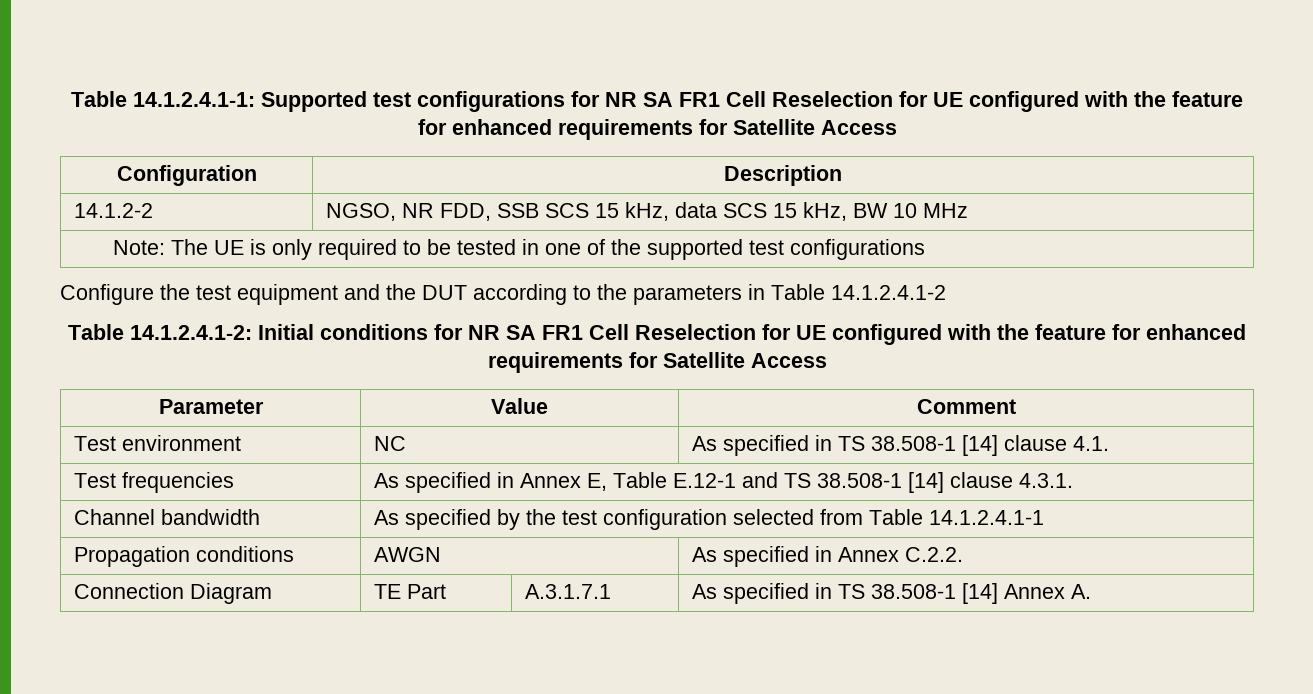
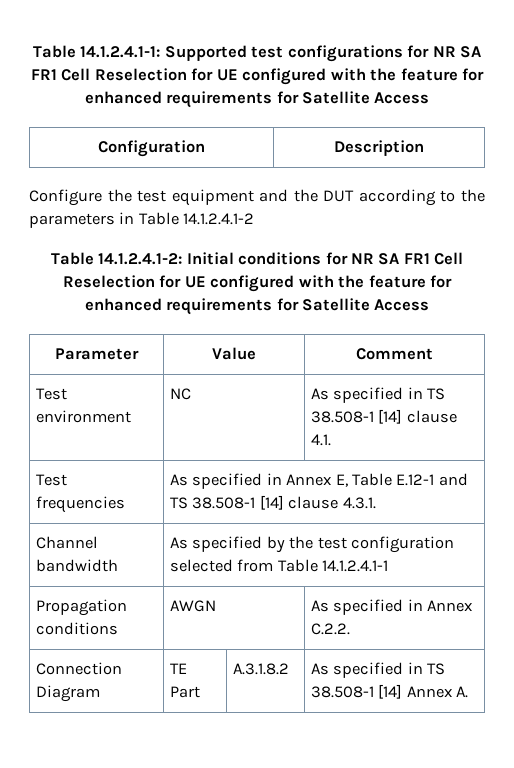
[74,203,154,218] [326,202,969,221] [113,239,926,260] // 14.1.2-2 | NGSO, NR FDD, SSB SCS 15 kHz, data SCS 15 kHz, BW 10 MHz // Note: The UE is only required to be tested in one of the supported test configurations -> (424, 148) none
[525,584,612,599] A.3.1.7.1 -> [232,663,289,675] A.3.1.8.2

